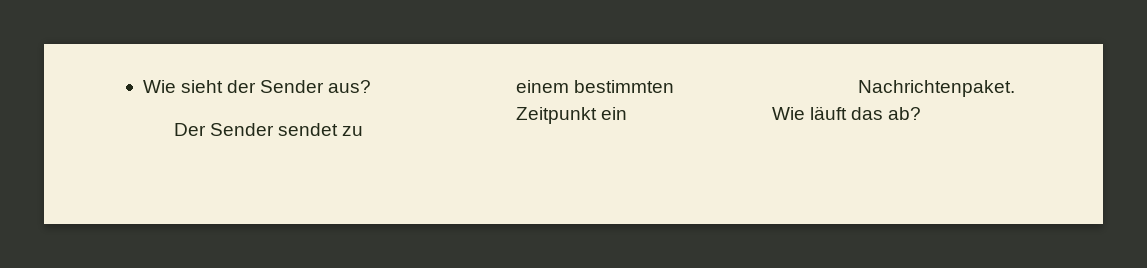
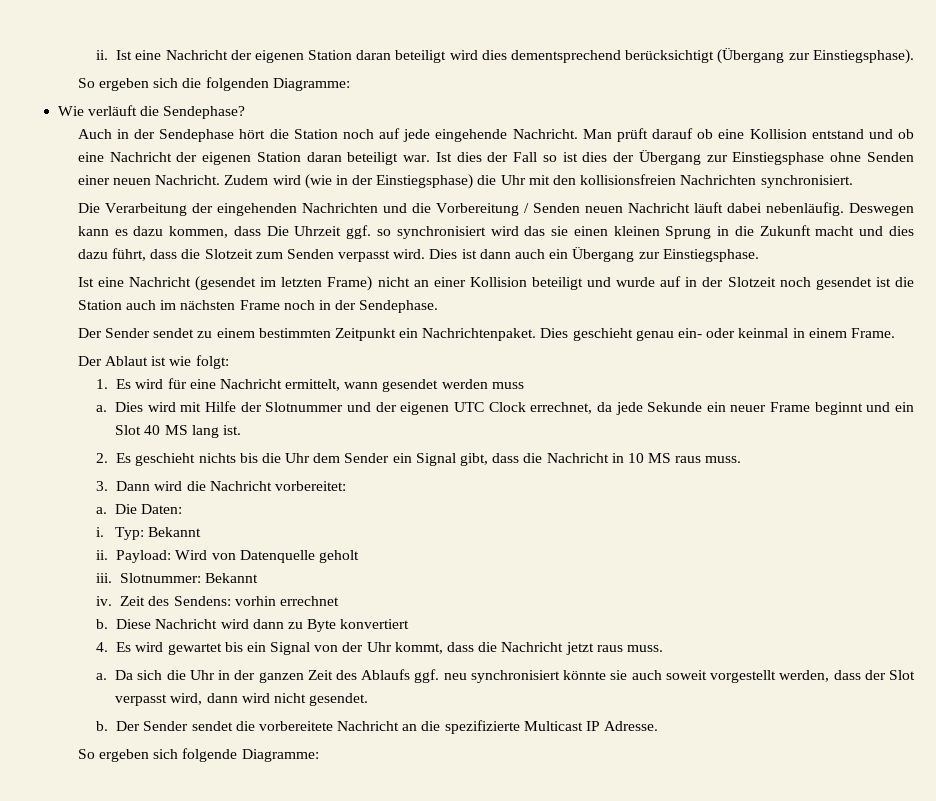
[142,80,372,93] Wie sieht der Sender aus? -> [96,48,914,64] [77,77,350,91] [57,105,246,119] [77,128,915,142] [77,150,915,165] [77,174,853,189] [77,202,914,216] [77,225,915,239] [77,247,759,262] [77,276,914,291] [77,300,439,313] ii. Ist eine Nachricht der eigenen Station daran beteiligt wird dies dementsprechend berücksichtigt (Übergang zur Einstiegsphase). // So ergeben sich die folgenden Diagramme: // Wie verläuft die Sendephase? // Auch in der Sendephase hört die Station noch auf jede eingehende Nachricht. Man prüft darauf ob eine Kollision entstand und ob eine Nachricht der eigenen Station daran beteiligt war. Ist dies der Fall so ist dies der Übergang zur Einstiegsphase ohne Senden einer neuen Nachricht. Zudem wird (wie in der Einstiegsphase) die Uhr mit den kollisionsfreien Nachrichten synchronisiert. // Die Verarbeitung der eingehenden Nachrichten und die Vorbereitung / Senden neuen Nachricht läuft dabei nebenläufig. Deswegen kann es dazu kommen, dass Die Uhrzeit ggf. so synchronisiert wird das sie einen kleinen Sprung in die Zukunft macht und dies dazu führt, dass die Slotzeit zum Senden verpasst wird. Dies ist dann auch ein Übergang zur Einstiegsphase. // Ist eine Nachricht (gesendet im letzten Frame) nicht an einer Kollision beteiligt und wurde auf in der Slotzeit noch gesendet ist die Station auch im nächsten Frame noch in der Sendephase.
[772,106,922,120] // Wie läuft das ab? -> [540,328,895,341] [77,355,229,369] [96,378,524,392] [96,401,915,415] [115,425,241,438] [96,453,742,466] [96,481,346,491] [96,504,183,514] [96,527,202,540] [96,550,359,563] [96,573,259,583] [96,596,339,606] [96,619,410,632] [96,642,663,655] [96,669,916,683] [115,693,369,706] [96,720,659,734] [77,748,319,762] Dies geschieht genau ein- oder keinmal in einem Frame. // Der Ablaut ist wie folgt: // 1. Es wird für eine Nachricht ermittelt, wann gesendet werden muss // a. Dies wird mit Hilfe der Slotnummer und der eigenen UTC Clock errechnet, da jede Sekunde ein neuer Frame beginnt und ein Slot 40 MS lang ist. // 2. Es geschieht nichts bis die Uhr dem Sender ein Signal gibt, dass die Nachricht in 10 MS raus muss. // 3. Dann wird die Nachricht vorbereitet: // a. Die Daten: // i. Typ: Bekannt // ii. Payload: Wird von Datenquelle geholt // iii. Slotnummer: Bekannt // iv. Zeit des Sendens: vorhin errechnet // b. Diese Nachricht wird dann zu Byte konvertiert // 4. Es wird gewartet bis ein Signal von der Uhr kommt, dass die Nachricht jetzt raus muss. // a. Da sich die Uhr in der ganzen Zeit des Ablaufs ggf. neu synchronisiert könnte sie auch soweit vorgestellt werden, dass der Slot verpasst wird, dann wird nicht gesendet. // b. Der Sender sendet die vorbereitete Nachricht an die spezifizierte Multicast IP Adresse. // So ergeben sich folgende Diagramme:

